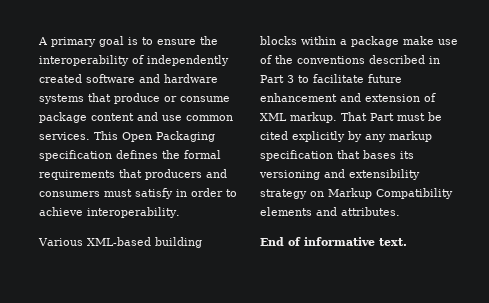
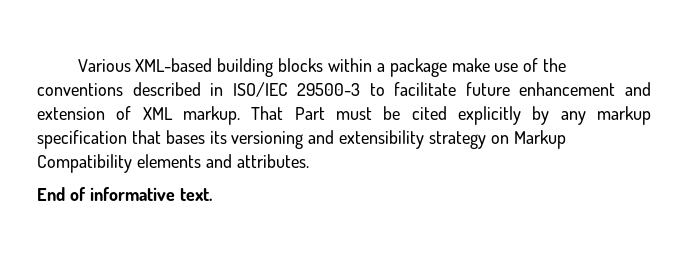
[38,36,218,47] [39,55,229,66] [39,74,218,83] [39,93,230,104] [39,112,233,123] [39,131,215,142] [39,150,221,161] [39,169,227,180] [39,188,237,199] [39,207,180,218] A primary goal is to ensure the interoperability of independently created software and hardware systems that produce or consume package content and use common services. This Open Packaging specification defines the formal requirements that producers and consumers must satisfy in order to achieve interoperability. // -> (77, 65) none
[260,75,294,83] Part 3 -> [232,82,361,97] ISO/IEC 29500-3

